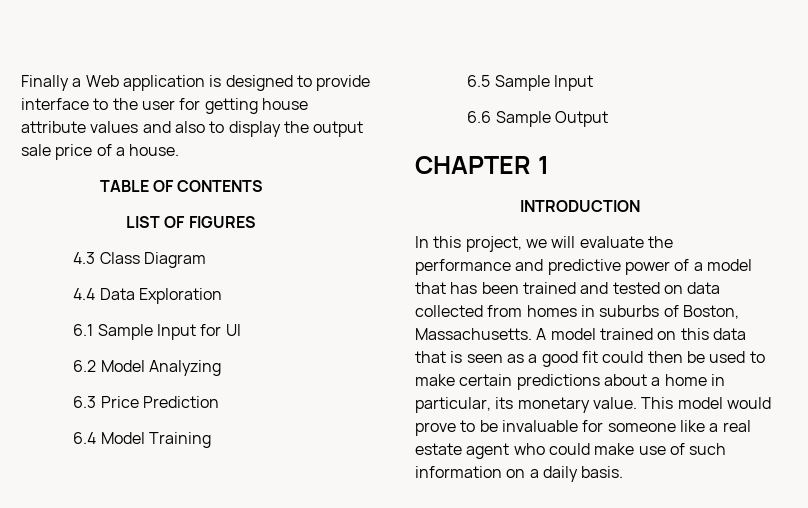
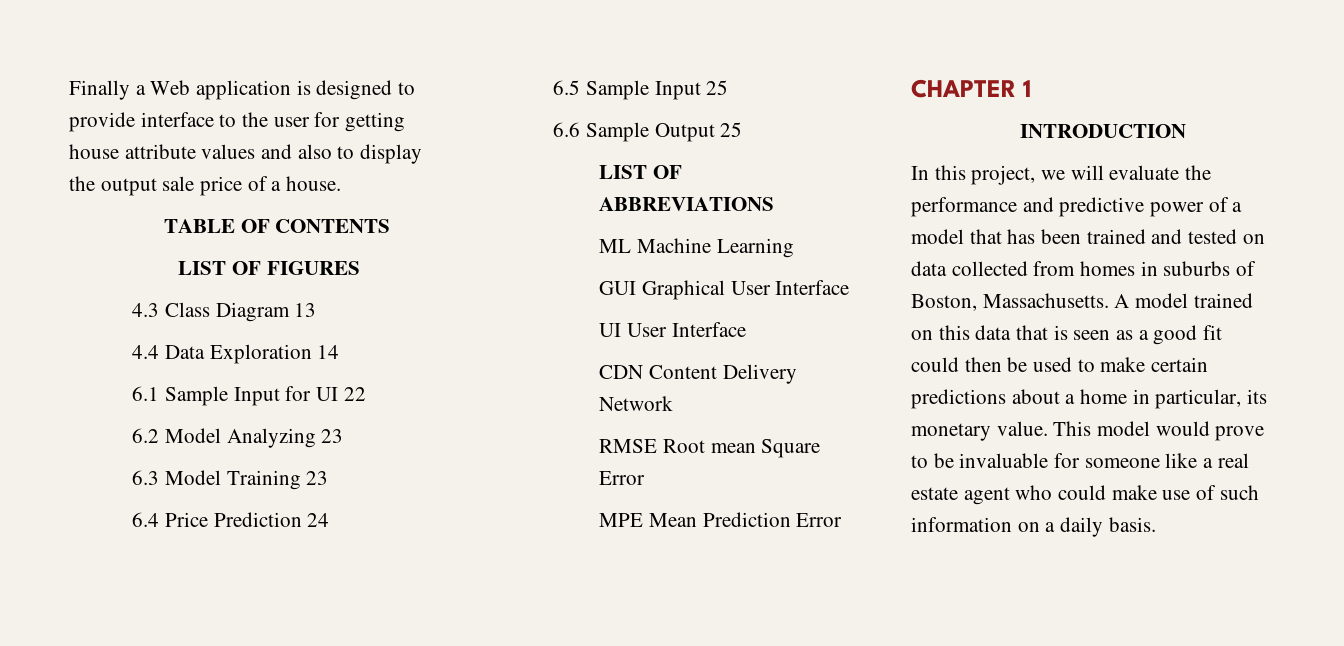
(207, 260) none -> [294,303,317,317] 13
(223, 296) none -> [317,345,340,359] 14
(241, 330) none -> [343,387,366,401] 22
(222, 368) none -> [321,429,344,443] 23
(97, 402) none -> [165,470,329,490] [132,512,160,527] Model Training 23 // 6.4
[73,432,212,448] // 6.4 Model Training -> [307,513,330,527] 24
(594, 83) none -> [706,80,729,95] 25
(609, 119) none -> [720,122,743,137] [599,165,682,179] [599,197,775,211] [599,238,794,258] [599,280,850,300] [599,322,746,337] [599,364,797,384] [599,396,674,411] [599,439,821,458] [599,471,646,485] [599,512,843,527] 25 // LIST OF ABBREVIATIONS // ML Machine Learning // GUI Graphical User Interface // UI User Interface // CDN Content Delivery Network // RMSE Root mean Square Error // MPE Mean Prediction Error

